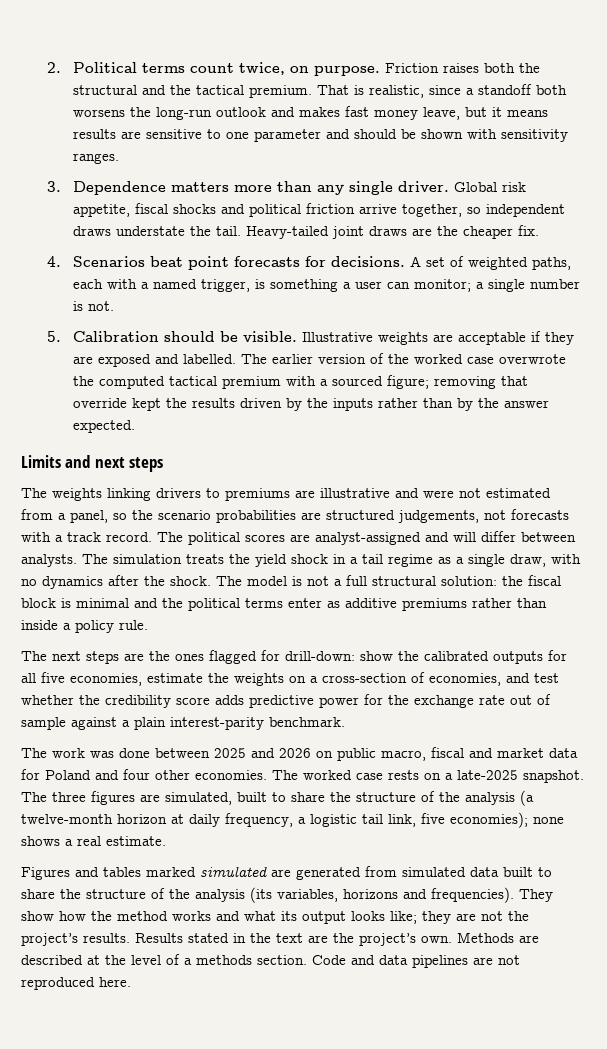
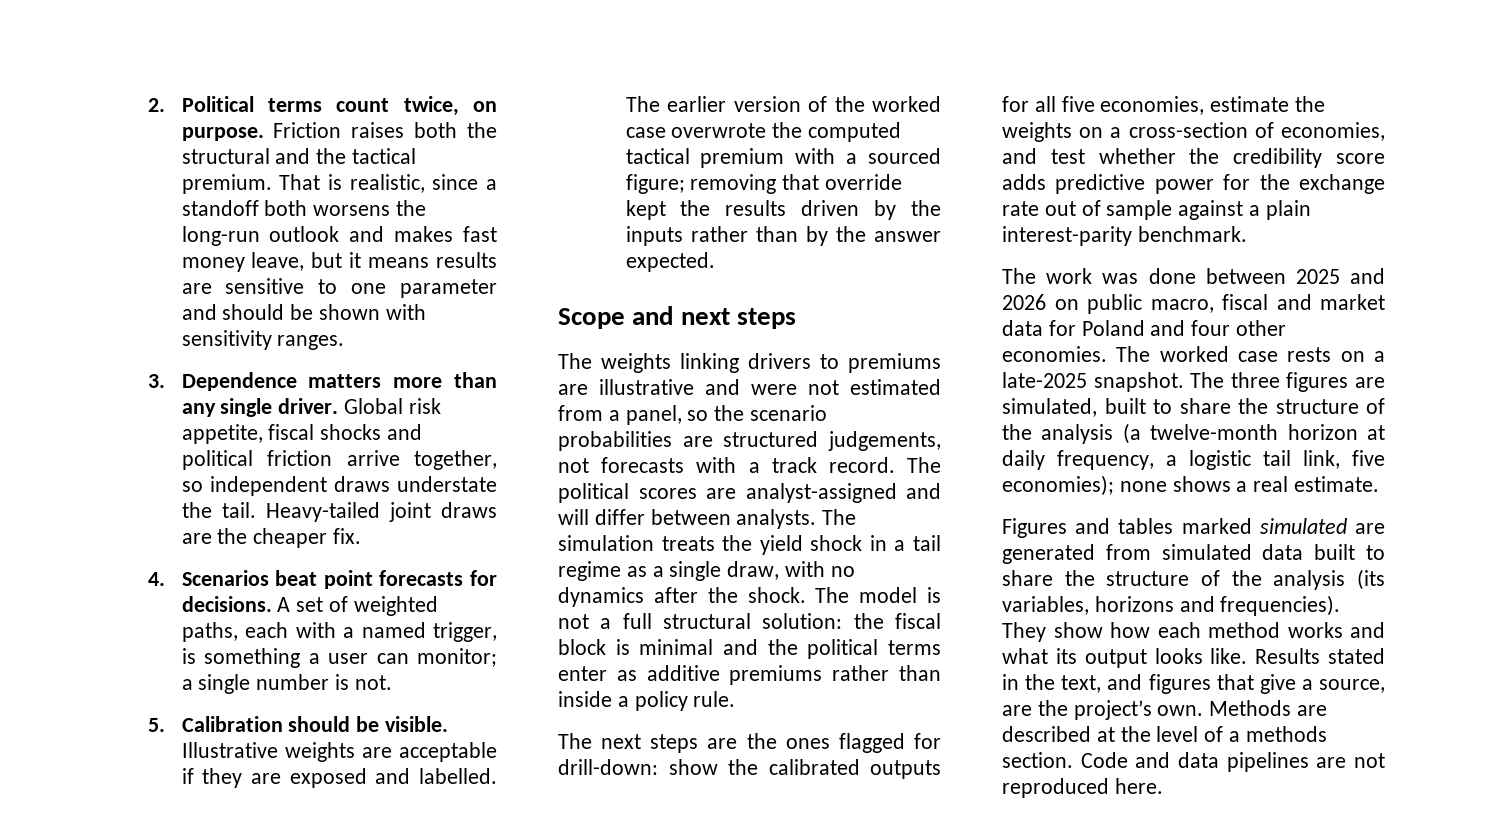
[21,455,61,468] Limits -> [558,308,625,329] Scope
[91,911,112,921] the -> [1157,622,1201,638] each
[390,911,529,924] [21,933,303,946] like; they are not the project’s results. Results stated in the text -> [1210,648,1385,664] [1002,674,1385,694] like. Results stated in the text, and figures that give a source,

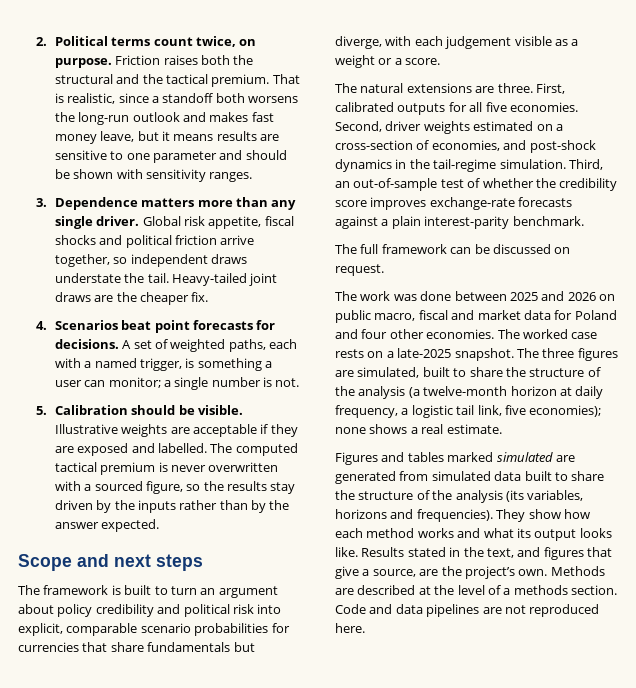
[667,96,941,112] [625,122,902,142] [625,148,941,168] [625,174,903,194] [625,200,666,220] earlier version of the worked case overwrote the computed tactical premium with a sourced figure; removing that override kept -> [235,443,298,456] [54,462,279,475] [54,481,201,494] computed tactical premium is never overwritten with a sourced figure, so
(787, 208) none -> [270,482,296,494] stay
[601,353,941,373] [558,379,941,395] [558,405,828,425] [558,431,941,451] [558,457,941,473] [558,483,941,503] [558,509,857,529] [558,535,941,555] [558,561,855,581] [558,587,941,607] [558,613,941,629] [558,639,941,659] [558,665,941,685] [558,691,736,711] [558,733,941,753] [558,759,758,775] weights linking drivers to premiums are illustrative and were not estimated from a panel, so the scenario probabilities are structured judgements, not forecasts with a track record. The political scores are analyst-assigned and will differ between analysts. The simulation treats the yield shock in a tail regime as a single draw, with no dynamics after the shock. The model is not a full structural solution: the fiscal block is minimal and the political terms enter as additive premiums rather than inside a policy rule. // The next steps are the ones flagged for drill-down: show the -> [43,585,278,598] [18,604,282,617] [18,623,290,636] [18,642,255,652] [335,36,579,49] [335,55,441,68] [335,83,565,94] framework is built to turn an argument about policy credibility and political risk into explicit, comparable scenario probabilities for currencies that share fundamentals but diverge, with each judgement visible as a weight or a score. // The natural extensions are three. First,
[1100,96,1326,115] [1002,122,1072,142] economies, estimate the weights -> [509,102,578,112] [335,121,534,134] economies. Second, driver weights estimated
[1050,148,1385,168] [1002,174,1385,194] [1002,200,1173,220] test whether the credibility score adds predictive power for the exchange rate out of sample -> [529,140,596,153] [335,159,603,172] [335,178,618,191] [335,197,573,210] post-shock dynamics in the tail-regime simulation. Third, an out-of-sample test of whether the credibility score improves exchange-rate forecasts
(1247, 234) none -> [335,244,571,254] [335,264,384,276] // The full framework can be discussed on request.

